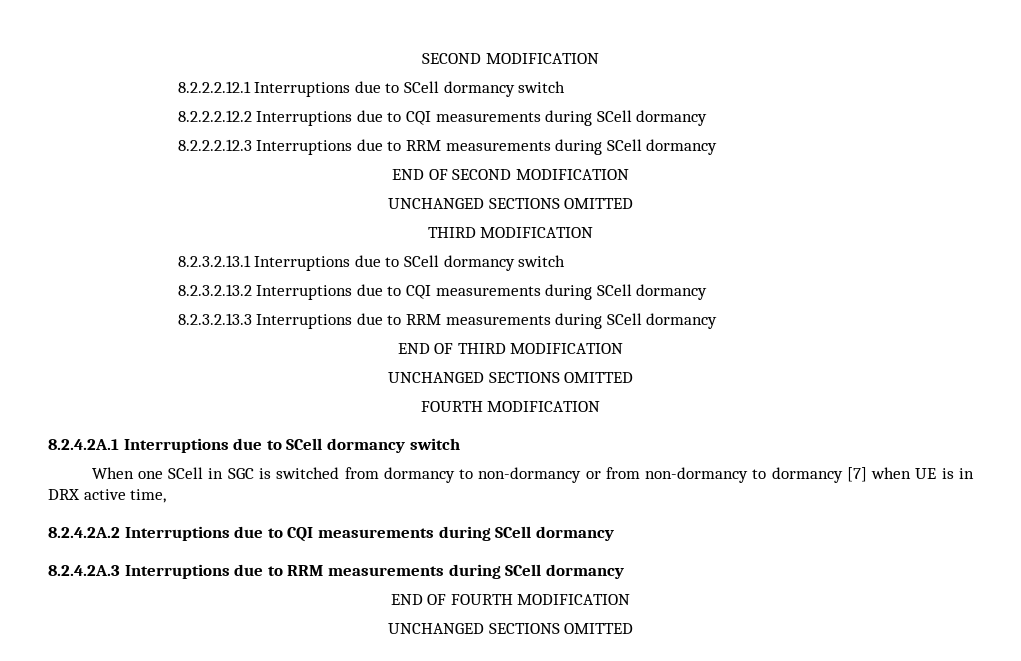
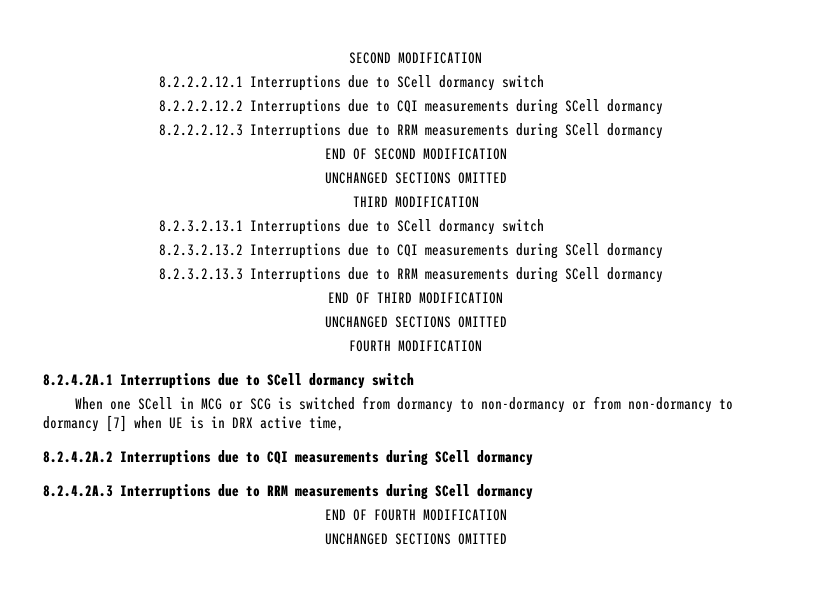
[227,468,254,479] SGC -> [201,398,272,410] MCG or SCG

